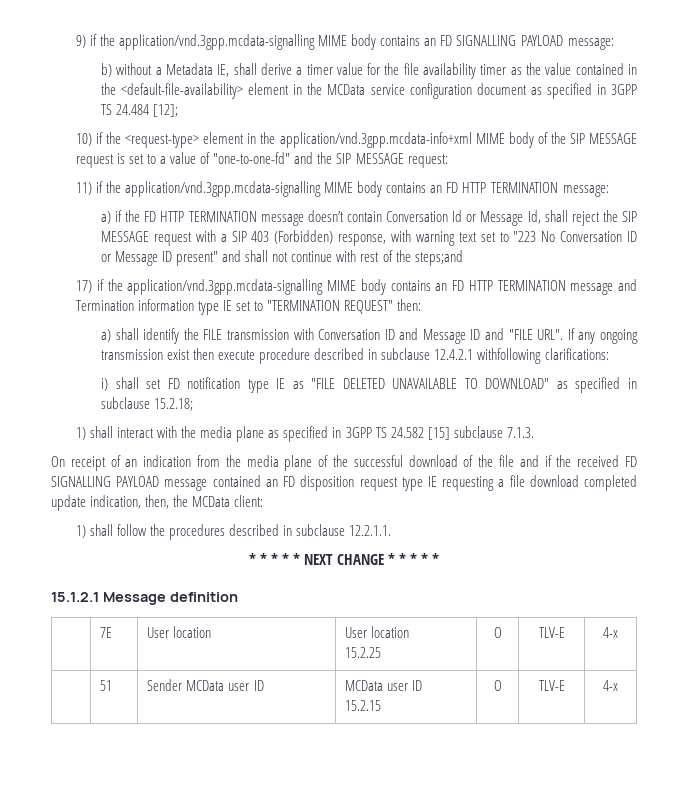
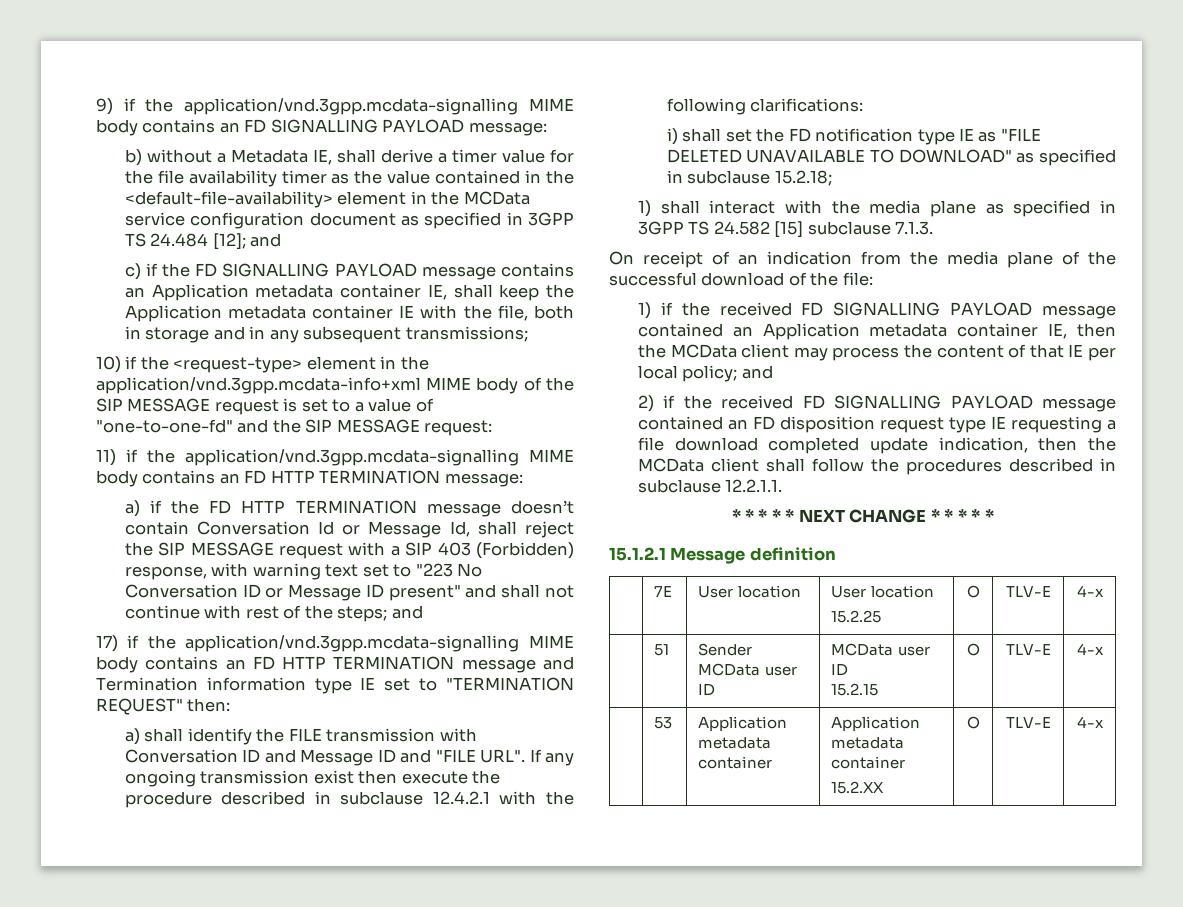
(179, 110) none -> [250,233,282,247] [124,263,574,280] [124,284,574,301] [124,305,574,322] [124,326,528,343] and // c) if the FD SIGNALLING PAYLOAD message contains an Application metadata container IE, shall keep the Application metadata container IE with the file, both in storage and in any subsequent transmissions;
[414,250,463,266] steps;and -> [337,605,423,622] steps; and
(256, 355) none -> [472,770,501,784] the
[477,348,542,364] withfollowing -> [499,791,574,805] [666,98,746,115] with the following
(162, 384) none -> [756,128,785,142] the
[499,455,539,467] file and -> [842,272,873,286] [637,302,1116,319] [637,323,1116,340] [637,344,1116,361] [637,365,773,382] [637,395,654,412] file: // 1) if the received FD SIGNALLING PAYLOAD message contained an Application metadata container IE, then the MCData client may process the content of that IE per local policy; and // 2)
[145,495,264,509] [76,525,87,538] then, the MCData client: // 1) -> [1038,437,1116,451] [637,458,759,472] then the MCData client
(618, 685) none -> [654,717,673,729] [698,716,788,731] [698,737,772,749] [698,756,773,769] [831,716,921,731] [831,737,905,749] [831,756,906,769] [831,781,885,794] [966,716,980,729] [1005,717,1051,728] [1076,716,1104,728] // | 53 | Application metadata container | Application metadata container // 15.2.XX | O | TLV-E | 4-x

